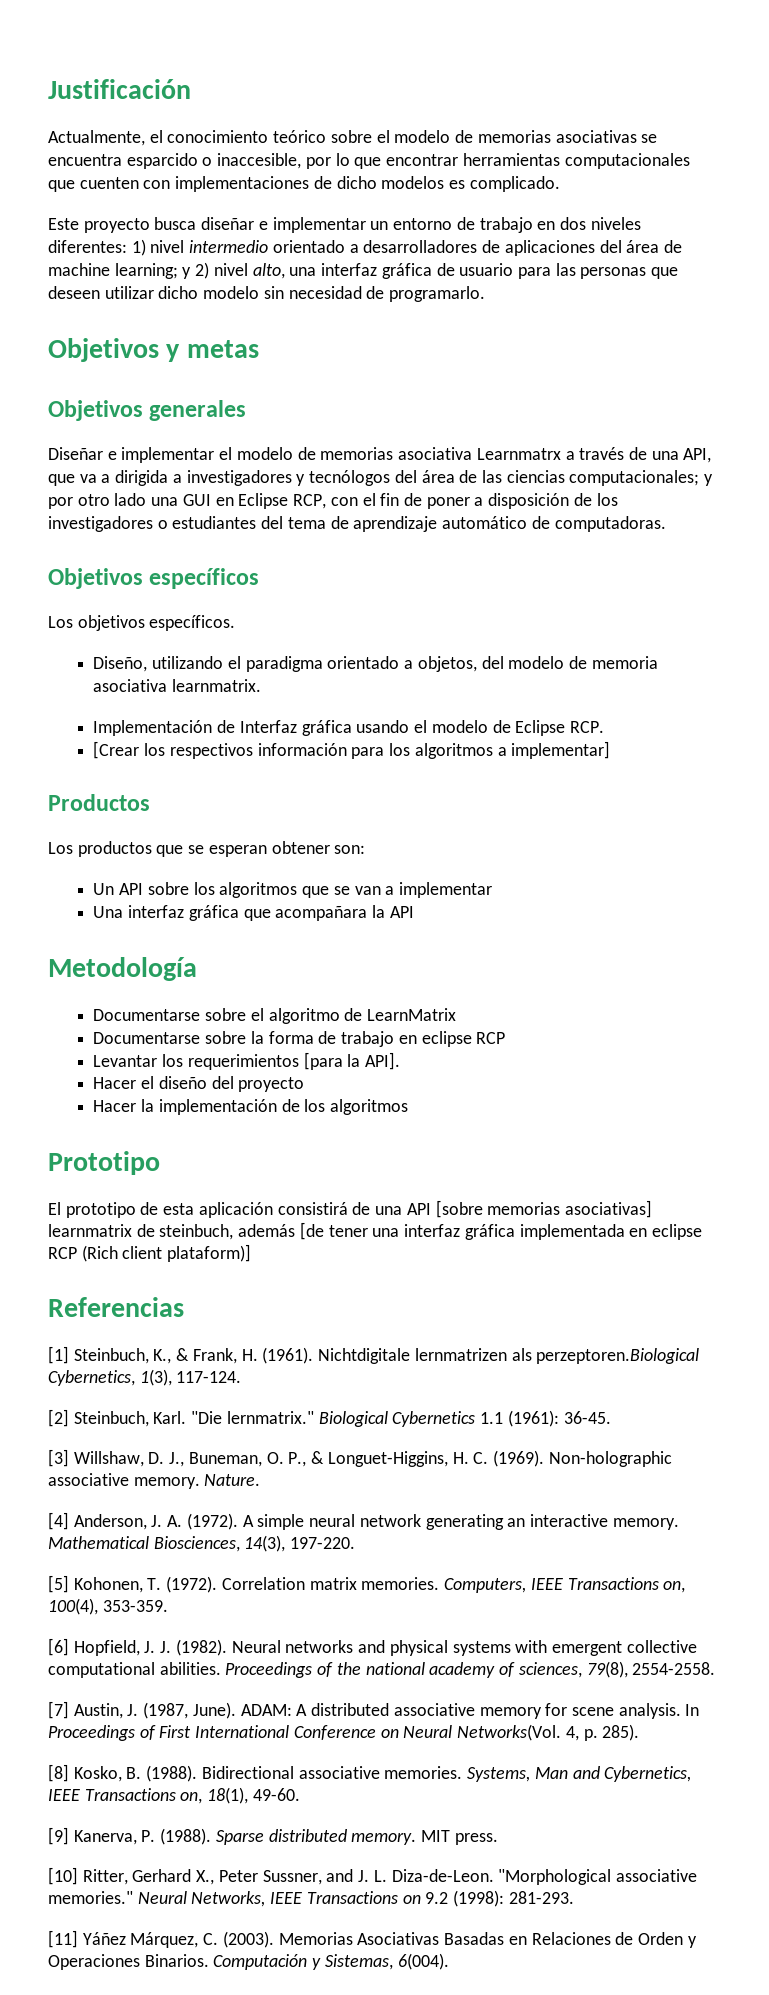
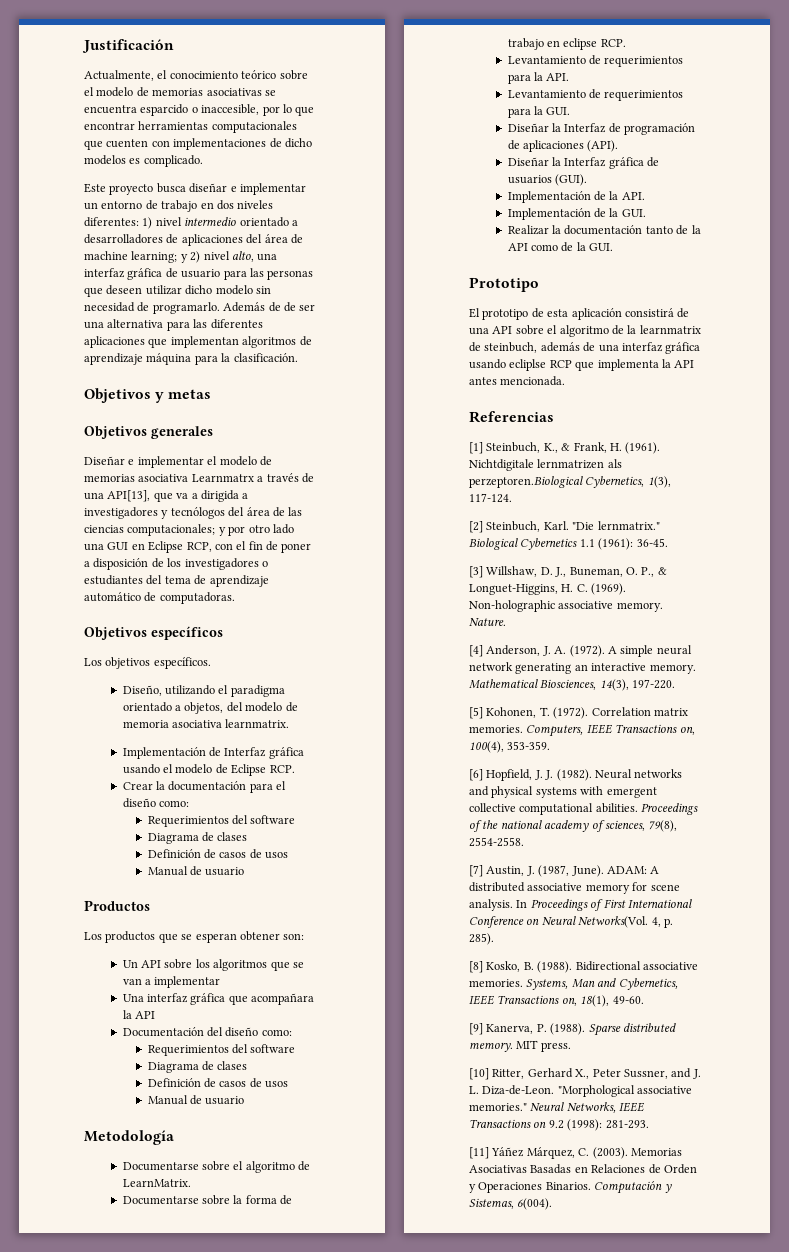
(486, 294) none -> [223,302,316,312] [84,319,263,331] [84,336,312,348] [84,353,298,365] Además de de ser una alternativa para las diferentes aplicaciones que implementan algoritmos de aprendizaje máquina para la clasificación.
[683,448,712,463] API, -> [107,490,151,502] API[13],
[93,741,611,759] [Crear los respectivos información para los algoritmos a implementar] -> [122,781,287,793] [122,798,190,808] [147,815,296,827] [147,832,248,844] [147,849,289,859] [147,866,245,876] Crear la documentación para el diseño como: // Requerimientos del software // Diagrama de clases // Definición de casos de usos // Manual de usuario
(414, 912) none -> [122,1027,292,1037] [147,1044,296,1056] [147,1061,248,1073] [147,1078,289,1088] [147,1095,245,1105] // Documentación del diseño como: // Requerimientos del software // Diagrama de clases // Definición de casos de usos // Manual de usuario
[367,1008,457,1021] LearnMatrix -> [122,1179,191,1187] LearnMatrix.
[476,1032,506,1044] [93,1052,401,1070] [93,1076,305,1092] [93,1099,409,1115] RCP // Levantar los requerimientos [para la API]. // Hacer el diseño del proyecto // Hacer la implementación de los algoritmos -> [600,39,626,47] [507,55,684,67] [507,72,570,84] [507,89,684,101] [507,106,571,118] [507,123,696,135] [507,140,619,152] [507,157,660,169] [507,174,588,186] [507,191,645,203] [507,208,646,220] [507,225,701,235] [507,242,614,252] RCP. // Levantamiento de requerimientos para la API. // Levantamiento de requerimientos para la GUI. // Diseñar la Interfaz de programación de aplicaciones (API). // Diseñar la Interfaz gráfica de usuarios (GUI). // Implementación de la API. // Implementación de la GUI. // Realizar la documentación tanto de la API como de la GUI.
[435,1200,652,1218] [sobre memorias asociativas] -> [515,325,637,337] sobre el algoritmo de la
[299,1222,702,1240] [48,1244,252,1262] [de tener una interfaz gráfica implementada en eclipse RCP (Rich client plataform)] -> [583,342,701,354] [469,359,695,371] [469,376,566,386] de una interfaz gráfica usando ecliplse RCP que implementa la API antes mencionada.

